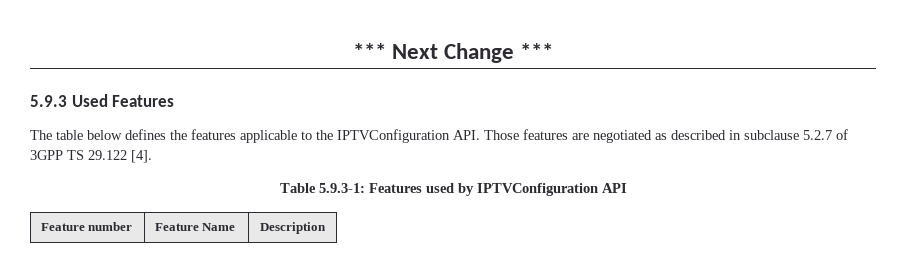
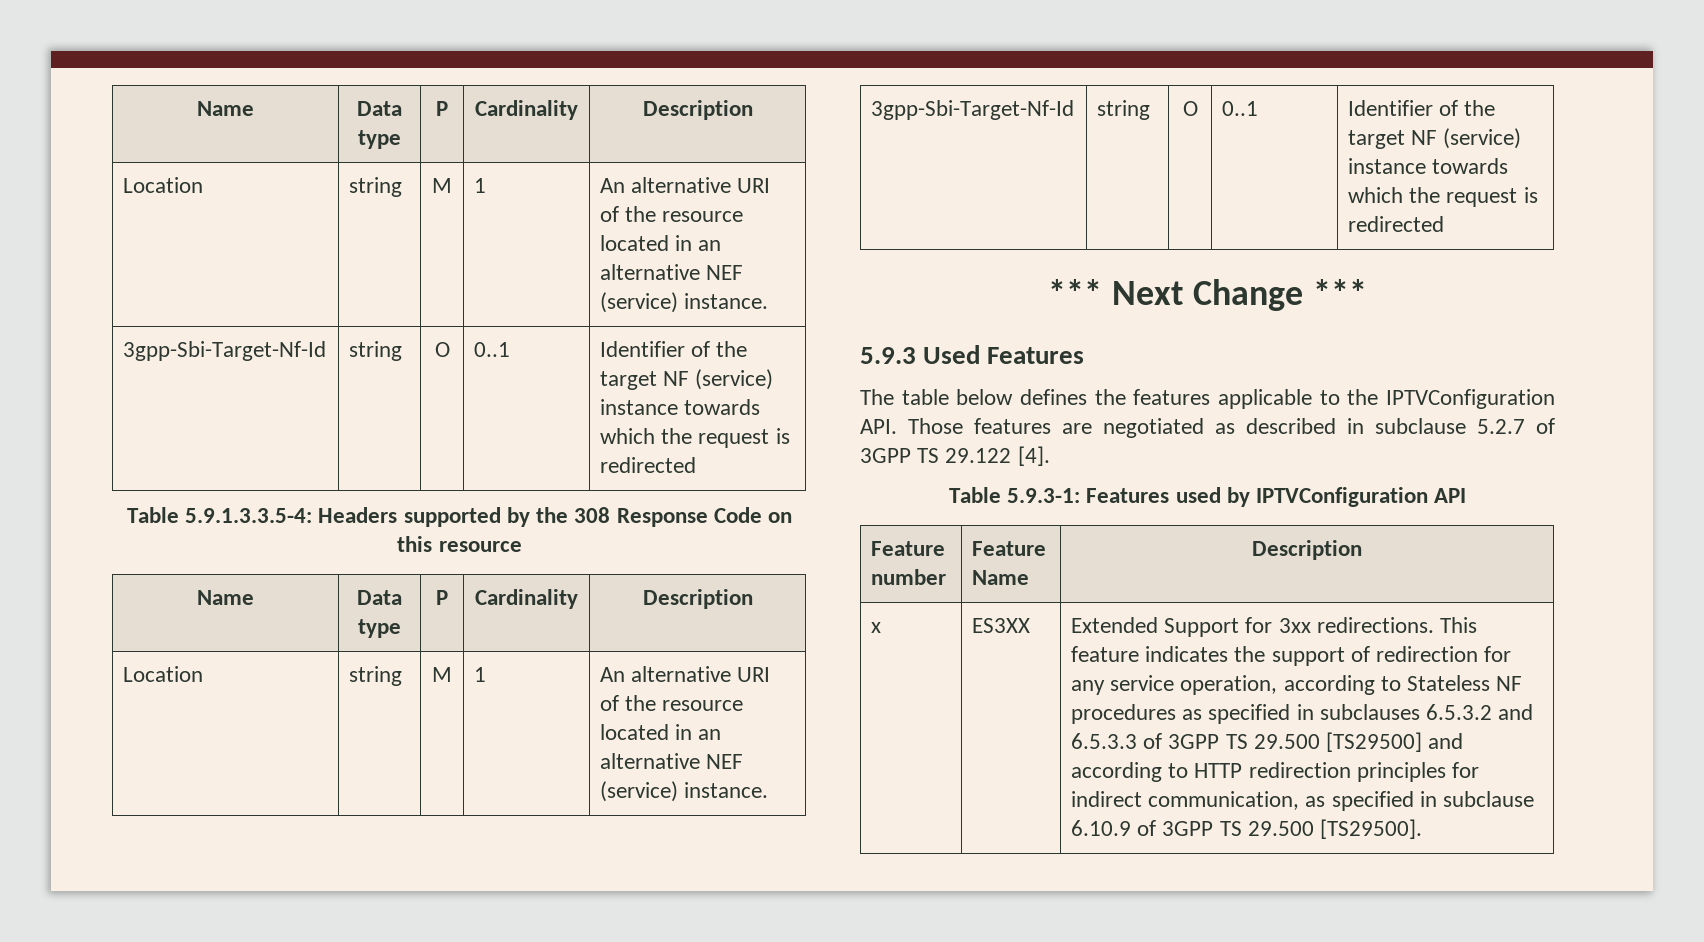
(352, 51) none -> [197,101,254,116] [357,101,402,116] [358,130,401,149] [436,101,448,116] [475,100,578,120] [642,100,753,120] [123,177,204,193] [349,177,403,197] [432,178,452,193] [474,178,487,193] [600,177,771,193] [600,206,744,222] [600,235,722,251] [600,264,744,280] [600,292,769,313] [123,341,327,361] [349,341,403,361] [434,342,450,357] [474,342,511,357] [600,341,748,357] [600,369,774,390] [600,399,761,415] [600,428,790,448] [600,457,697,473] [127,507,792,527] [397,536,522,552] [197,590,254,605] [357,590,402,605] [358,619,401,638] [436,590,448,605] [475,589,578,609] [642,589,753,609] [123,666,204,682] [349,666,403,686] [432,667,452,682] [474,667,487,682] [600,666,771,682] [600,695,744,711] [600,724,722,740] [600,753,744,769] [600,781,769,802] [871,100,1075,120] [1097,100,1151,120] [1182,101,1198,116] [1222,101,1259,116] [1348,100,1496,116] [1348,128,1522,149] [1348,158,1509,174] [1348,187,1538,207] [1348,216,1445,232] Name | Data type | P | Cardinality | Description // Location | string | M | 1 | An alternative URI of the resource located in an alternative NEF (service) instance. // 3gpp-Sbi-Target-Nf-Id | string | O | 0..1 | Identifier of the target NF (service) instance towards which the request is redirected // Table 5.9.1.3.3.5-4: Headers supported by the 308 Response Code on this resource // Name | Data type | P | Cardinality | Description // Location | string | M | 1 | An alternative URI of the resource located in an alternative NEF (service) instance. // 3gpp-Sbi-Target-Nf-Id | string | O | 0..1 | Identifier of the target NF (service) instance towards which the request is redirected //
(326, 228) none -> [871,622,882,633] [972,618,1031,633] [1071,617,1478,637] [1071,646,1512,666] [1071,675,1523,695] [1071,704,1534,724] [1071,732,1464,752] [1071,762,1480,782] [1071,791,1535,811] [1071,819,1423,839] // x | ES3XX | Extended Support for 3xx redirections. This feature indicates the support of redirection for any service operation, according to Stateless NF procedures as specified in subclauses 6.5.3.2 and 6.5.3.3 of 3GPP TS 29.500 [TS29500] and according to HTTP redirection principles for indirect communication, as specified in subclause 6.10.9 of 3GPP TS 29.500 [TS29500].

